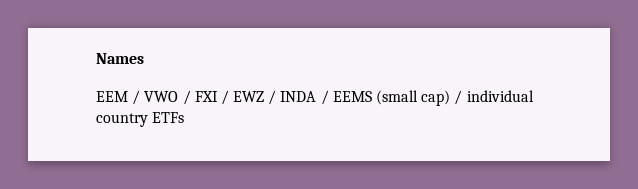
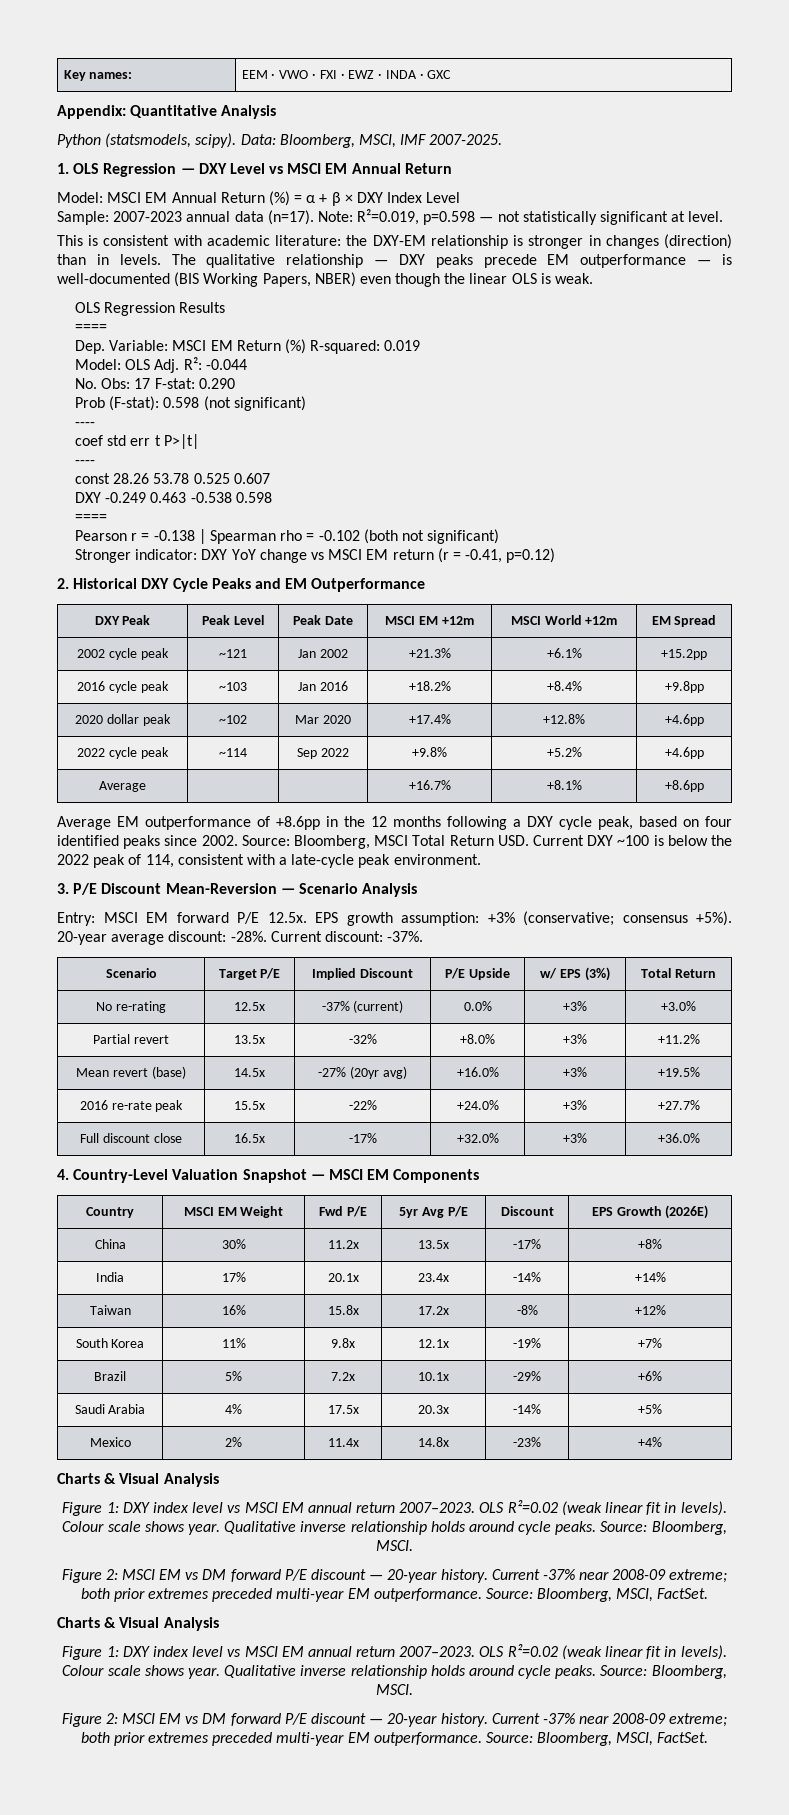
[96,53,144,64] [96,90,534,106] [96,112,185,127] Names // EEM / VWO / FXI / EWZ / INDA / EEMS (small cap) / individual country ETFs -> [63,70,133,81] [241,70,452,79] [57,105,277,119] [57,133,503,148] [57,163,452,177] [57,191,461,206] [57,209,724,225] [57,234,733,249] [57,254,732,268] [57,272,594,287] [75,302,226,316] [75,324,108,332] [75,339,421,354] [75,357,247,373] [75,378,235,389] [75,396,306,411] [75,422,96,427] [75,434,199,449] [75,460,96,465] [75,473,270,484] [75,492,272,503] [75,514,108,522] [75,529,500,544] [75,548,556,563] [57,578,426,592] [94,615,151,625] [202,615,264,625] [293,615,353,625] [385,616,474,625] [510,615,618,625] [651,615,717,627] [77,648,169,660] [219,649,247,658] [298,649,348,658] [408,648,451,658] [546,648,582,658] [661,649,707,660] [77,681,169,693] [219,682,247,691] [298,681,348,691] [408,681,451,691] [546,681,582,691] [664,681,704,693] [75,714,171,726] [219,715,247,724] [295,715,351,724] [408,714,451,724] [543,714,585,724] [664,714,704,726] [77,747,169,759] [219,748,247,757] [297,748,349,759] [412,747,447,757] [546,747,582,757] [664,747,704,759] [99,781,146,792] [408,780,451,790] [546,780,582,790] [664,780,704,792] [57,816,732,830] [57,835,733,849] [57,854,481,868] [57,883,418,897] [57,911,732,926] [57,931,424,945] [105,968,157,978] [218,968,281,980] [312,968,413,980] [445,968,510,980] [540,967,610,981] [641,968,716,978] [96,1001,166,1013] [234,1002,265,1011] [321,1000,404,1013] [463,1001,492,1011] [563,1001,587,1011] [661,1001,696,1011] [93,1034,169,1044] [234,1035,265,1044] [348,1034,377,1044] [460,1034,495,1044] [563,1034,587,1044] [657,1034,700,1044] [76,1066,186,1079] [234,1068,265,1077] [318,1066,407,1079] [456,1067,499,1077] [563,1067,587,1077] [657,1067,700,1077] [79,1100,184,1112] [234,1101,265,1110] [348,1100,377,1110] [456,1100,499,1110] [563,1100,587,1110] [657,1100,700,1110] [80,1133,182,1143] [234,1133,265,1143] [348,1133,377,1143] [456,1133,499,1143] [563,1133,587,1143] [657,1133,700,1143] [57,1169,480,1183] [86,1207,134,1218] [183,1206,284,1218] [319,1206,367,1217] [399,1206,468,1218] [500,1206,554,1216] [591,1205,709,1219] [94,1239,126,1249] [221,1239,246,1249] [327,1240,359,1249] [418,1240,449,1249] [513,1239,541,1249] [638,1239,662,1249] [96,1272,124,1282] [221,1272,246,1282] [327,1273,359,1282] [418,1273,449,1282] [513,1272,541,1282] [634,1272,666,1282] [89,1305,131,1315] [221,1305,246,1315] [327,1305,359,1315] [418,1306,449,1315] [516,1305,538,1315] [634,1305,666,1315] [75,1338,145,1348] [221,1338,246,1348] [331,1338,355,1348] [418,1339,449,1348] [513,1338,541,1348] [638,1338,662,1348] [94,1371,126,1381] [225,1371,242,1381] [331,1372,355,1381] [418,1372,449,1381] [513,1371,541,1381] [638,1371,662,1381] [74,1404,146,1414] [225,1404,242,1414] [327,1405,359,1414] [418,1405,449,1414] [513,1404,541,1414] [638,1404,662,1414] [89,1437,131,1447] [225,1437,242,1447] [327,1438,359,1447] [418,1437,449,1447] [513,1437,541,1447] [638,1437,662,1447] [57,1473,219,1487] [62,1500,727,1516] [62,1521,727,1535] [376,1540,413,1551] [61,1569,728,1583] [80,1588,709,1602] [57,1617,219,1631] [62,1644,727,1660] [62,1665,727,1679] [376,1684,413,1695] [61,1713,728,1727] [80,1732,709,1746] Key names: | EEM · VWO · FXI · EWZ · INDA · GXC // Appendix: Quantitative Analysis // Python (statsmodels, scipy). Data: Bloomberg, MSCI, IMF 2007-2025. // 1. OLS Regression — DXY Level vs MSCI EM Annual Return // Model: MSCI EM Annual Return (%) = α + β × DXY Index Level // Sample: 2007-2023 annual data (n=17). Note: R²=0.019, p=0.598 — not statistically significant at level. // This is consistent with academic literature: the DXY-EM relationship is stronger in changes (direction) than in levels. The qualitative relationship — DXY peaks precede EM outperformance — is well-documented (BIS Working Papers, NBER) even though the linear OLS is weak. // OLS Regression Results // ==== // Dep. Variable: MSCI EM Return (%) R-squared: 0.019 // Model: OLS Adj. R²: -0.044 // No. Obs: 17 F-stat: 0.290 // Prob (F-stat): 0.598 (not significant) // ---- // coef std err t P>|t| // ---- // const 28.26 53.78 0.525 0.607 // DXY -0.249 0.463 -0.538 0.598 // ==== // Pearson r = -0.138 | Spearman rho = -0.102 (both not significant) // Stronger indicator: DXY YoY change vs MSCI EM return (r = -0.41, p=0.12) // 2. Historical DXY Cycle Peaks and EM Outperformance // DXY Peak | Peak Level | Peak Date | MSCI EM +12m | MSCI World +12m | EM Spread // 2002 cycle peak | ~121 | Jan 2002 | +21.3% | +6.1% | +15.2pp // 2016 cycle peak | ~103 | Jan 2016 | +18.2% | +8.4% | +9.8pp // 2020 dollar peak | ~102 | Mar 2020 | +17.4% | +12.8% | +4.6pp // 2022 cycle peak | ~114 | Sep 2022 | +9.8% | +5.2% | +4.6pp // Average | | | +16.7% | +8.1% | +8.6pp // Average EM outperformance of +8.6pp in the 12 months following a DXY cycle peak, based on four identified peaks since 2002. Source: Bloomberg, MSCI Total Return USD. Current DXY ~100 is below the 2022 peak of 114, consistent with a late-cycle peak environment. // 3. P/E Discount Mean-Reversion — Scenario Analysis // Entry: MSCI EM forward P/E 12.5x. EPS growth assumption: +3% (conservative; consensus +5%). 20-year average discount: -28%. Current discount: -37%. // Scenario | Target P/E | Implied Discount | P/E Upside | w/ EPS (3%) | Total Return // No re-rating | 12.5x | -37% (current) | 0.0% | +3% | +3.0% // Partial revert | 13.5x | -32% | +8.0% | +3% | +11.2% // Mean revert (base) | 14.5x | -27% (20yr avg) | +16.0% | +3% | +19.5% // 2016 re-rate peak | 15.5x | -22% | +24.0% | +3% | +27.7% // Full discount close | 16.5x | -17% | +32.0% | +3% | +36.0% // 4. Country-Level Valuation Snapshot — MSCI EM Components // Country | MSCI EM Weight | Fwd P/E | 5yr Avg P/E | Discount | EPS Growth (2026E) // China | 30% | 11.2x | 13.5x | -17% | +8% // India | 17% | 20.1x | 23.4x | -14% | +14% // Taiwan | 16% | 15.8x | 17.2x | -8% | +12% // South Korea | 11% | 9.8x | 12.1x | -19% | +7% // Brazil | 5% | 7.2x | 10.1x | -29% | +6% // Saudi Arabia | 4% | 17.5x | 20.3x | -14% | +5% // Mexico | 2% | 11.4x | 14.8x | -23% | +4% // Charts & Visual Analysis // Figure 1: DXY index level vs MSCI EM annual return 2007–2023. OLS R²=0.02 (weak linear fit in levels). Colour scale shows year. Qualitative inverse relationship holds around cycle peaks. Source: Bloomberg, MSCI. // Figure 2: MSCI EM vs DM forward P/E discount — 20-year history. Current -37% near 2008-09 extreme; both prior extremes preceded multi-year EM outperformance. Source: Bloomberg, MSCI, FactSet. // Charts & Visual Analysis // Figure 1: DXY index level vs MSCI EM annual return 2007–2023. OLS R²=0.02 (weak linear fit in levels). Colour scale shows year. Qualitative inverse relationship holds around cycle peaks. Source: Bloomberg, MSCI. // Figure 2: MSCI EM vs DM forward P/E discount — 20-year history. Current -37% near 2008-09 extreme; both prior extremes preceded multi-year EM outperformance. Source: Bloomberg, MSCI, FactSet.

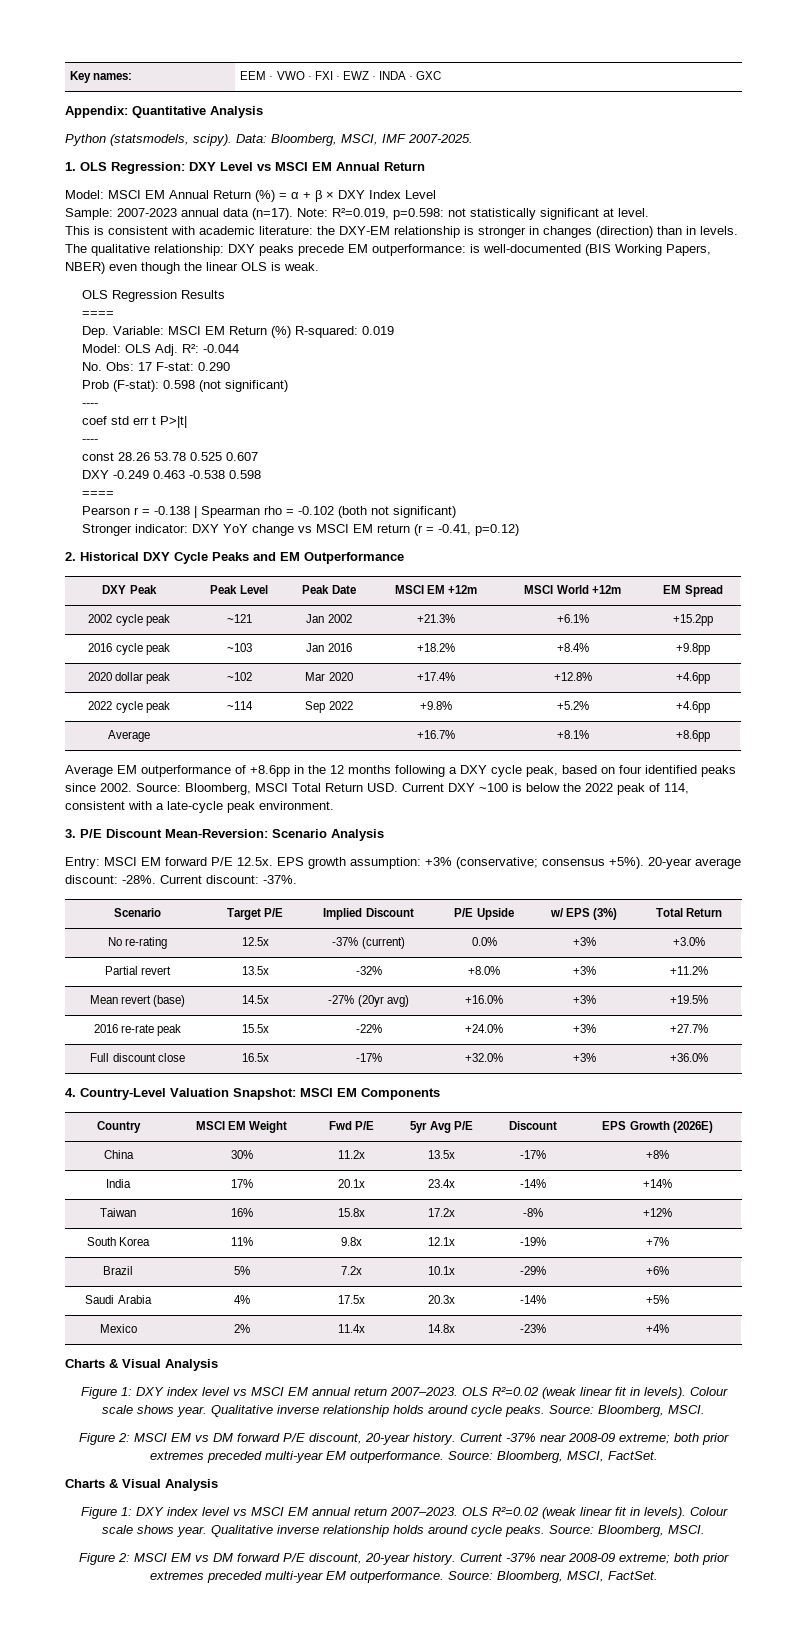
[103,163,195,177] Regression — -> [111,162,185,174] Regression:
[423,211,494,225] p=0.598 — -> [393,208,444,220] p=0.598:
[286,254,389,268] relationship — -> [154,244,224,256] relationship:
[580,254,712,268] outperformance — -> [372,244,466,256] outperformance:
[165,883,295,894] Mean-Reversion — -> [165,829,268,838] Mean-Reversion:
[242,1169,325,1183] Snapshot — -> [233,1088,296,1100] Snapshot:
[311,1569,384,1580] discount — -> [309,1433,362,1444] discount,
[311,1713,384,1724] discount — -> [309,1553,362,1564] discount,

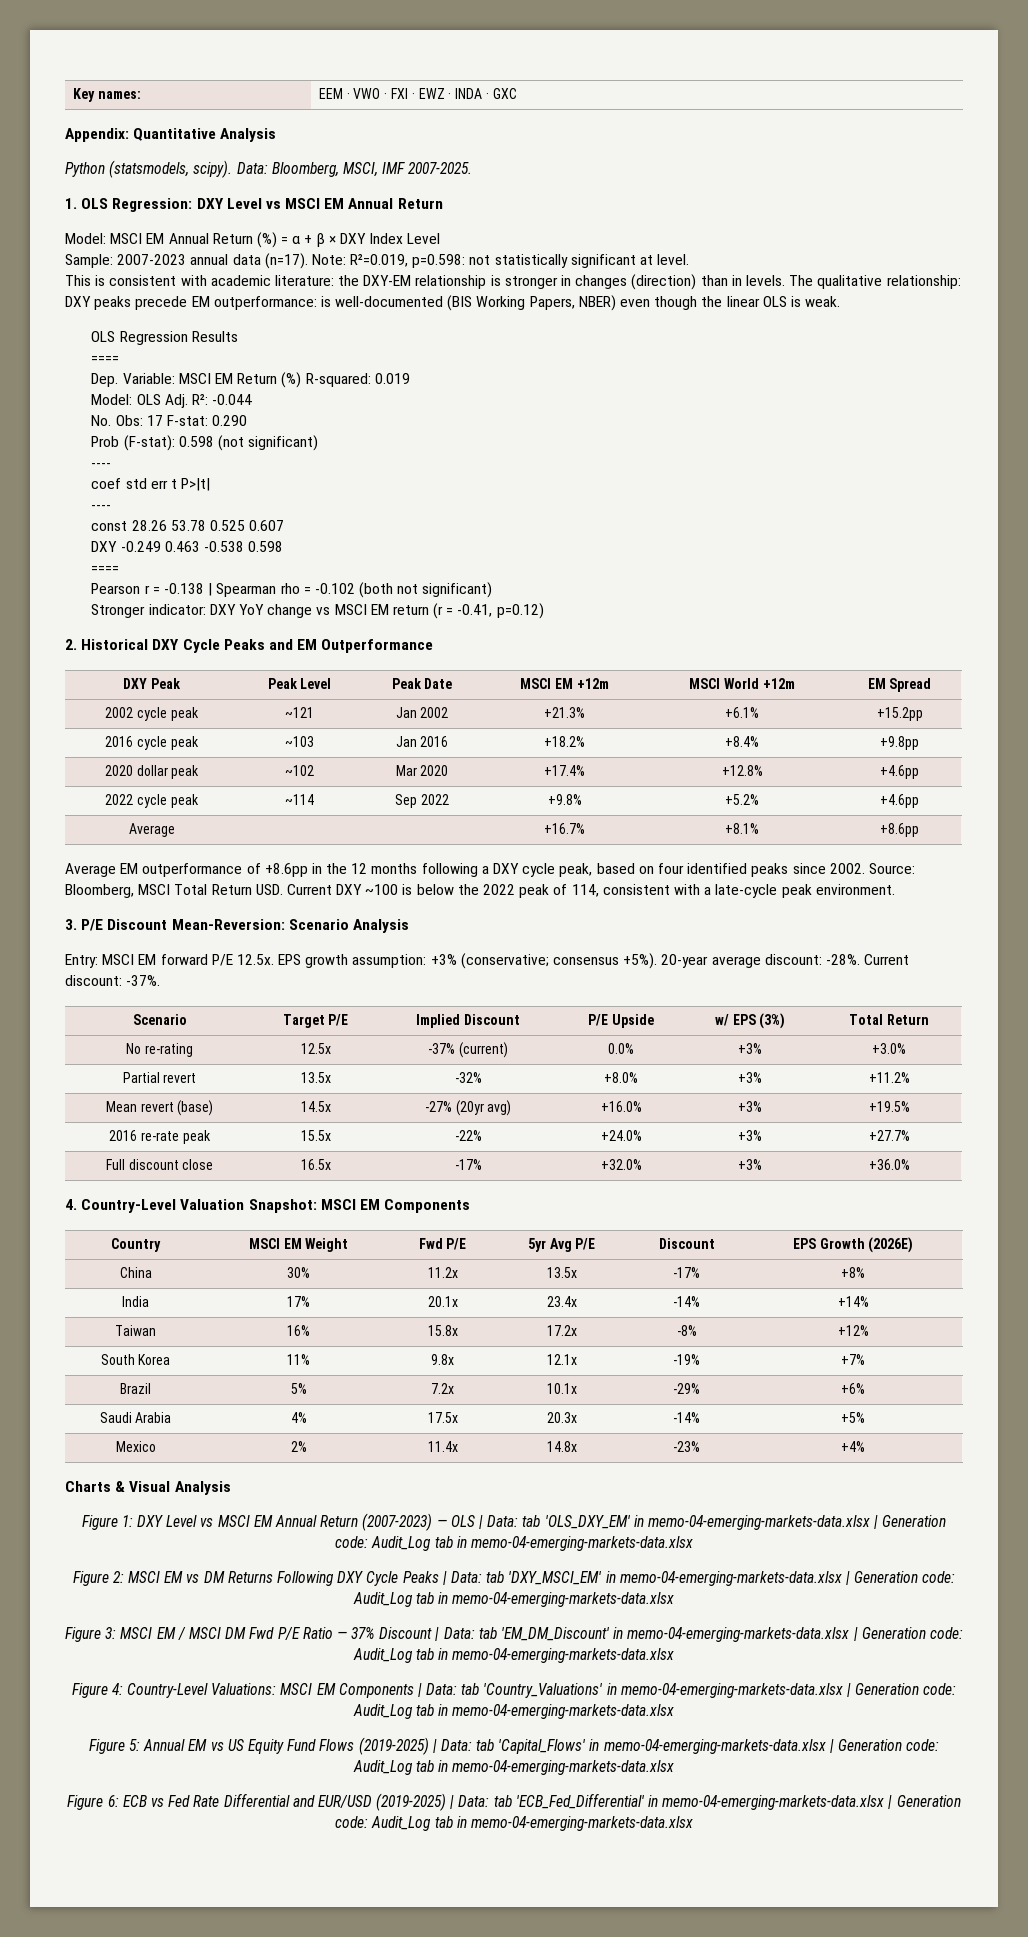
[166,1387,728,1399] [102,1405,705,1417] [79,1433,729,1445] [149,1451,658,1463] [65,1479,218,1491] [80,1507,728,1519] [102,1525,705,1537] [79,1553,729,1565] [149,1571,658,1583] index level vs MSCI EM annual return 2007–2023. OLS R²=0.02 (weak linear fit in levels). Colour scale shows year. Qualitative inverse relationship holds around cycle peaks. Source: Bloomberg, MSCI. // Figure 2: MSCI EM vs DM forward P/E discount, 20-year history. Current -37% near 2008-09 extreme; both prior extremes preceded multi-year EM outperformance. Source: Bloomberg, MSCI, FactSet. // Charts & Visual Analysis // Figure 1: DXY index level vs MSCI EM annual return 2007–2023. OLS R²=0.02 (weak linear fit in levels). Colour scale shows year. Qualitative inverse relationship holds around cycle peaks. Source: Bloomberg, MSCI. // Figure 2: MSCI EM vs DM forward P/E discount, 20-year history. Current -37% near 2008-09 extreme; both prior extremes preceded multi-year EM outperformance. Source: Bloomberg, MSCI, FactSet. -> [166,1513,947,1531] [335,1536,693,1551] [72,1571,956,1586] [352,1592,675,1607] [65,1627,963,1642] [352,1648,675,1663] [71,1683,957,1698] [352,1704,675,1719] [88,1737,940,1755] [352,1760,675,1775] [67,1793,961,1811] [335,1816,693,1831] Level vs MSCI EM Annual Return (2007-2023) — OLS | Data: tab 'OLS_DXY_EM' in memo-04-emerging-markets-data.xlsx | Generation code: Audit_Log tab in memo-04-emerging-markets-data.xlsx // Figure 2: MSCI EM vs DM Returns Following DXY Cycle Peaks | Data: tab 'DXY_MSCI_EM' in memo-04-emerging-markets-data.xlsx | Generation code: Audit_Log tab in memo-04-emerging-markets-data.xlsx // Figure 3: MSCI EM / MSCI DM Fwd P/E Ratio — 37% Discount | Data: tab 'EM_DM_Discount' in memo-04-emerging-markets-data.xlsx | Generation code: Audit_Log tab in memo-04-emerging-markets-data.xlsx // Figure 4: Country-Level Valuations: MSCI EM Components | Data: tab 'Country_Valuations' in memo-04-emerging-markets-data.xlsx | Generation code: Audit_Log tab in memo-04-emerging-markets-data.xlsx // Figure 5: Annual EM vs US Equity Fund Flows (2019-2025) | Data: tab 'Capital_Flows' in memo-04-emerging-markets-data.xlsx | Generation code: Audit_Log tab in memo-04-emerging-markets-data.xlsx // Figure 6: ECB vs Fed Rate Differential and EUR/USD (2019-2025) | Data: tab 'ECB_Fed_Differential' in memo-04-emerging-markets-data.xlsx | Generation code: Audit_Log tab in memo-04-emerging-markets-data.xlsx

